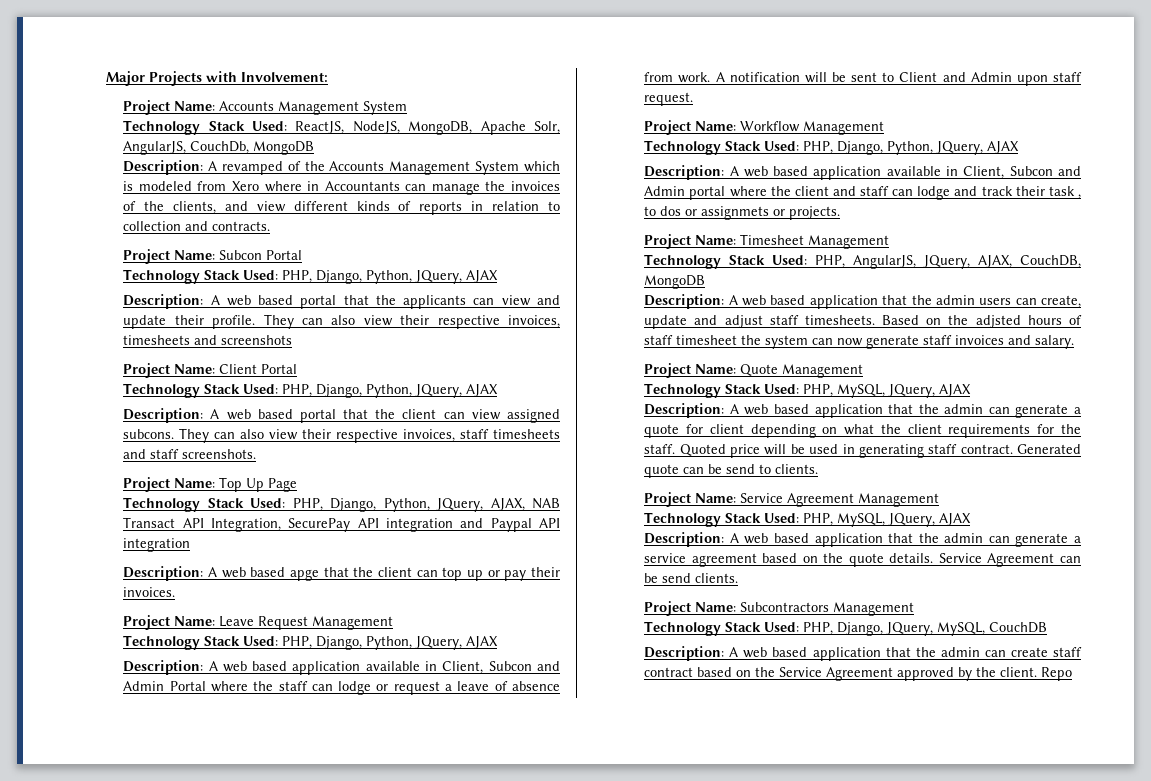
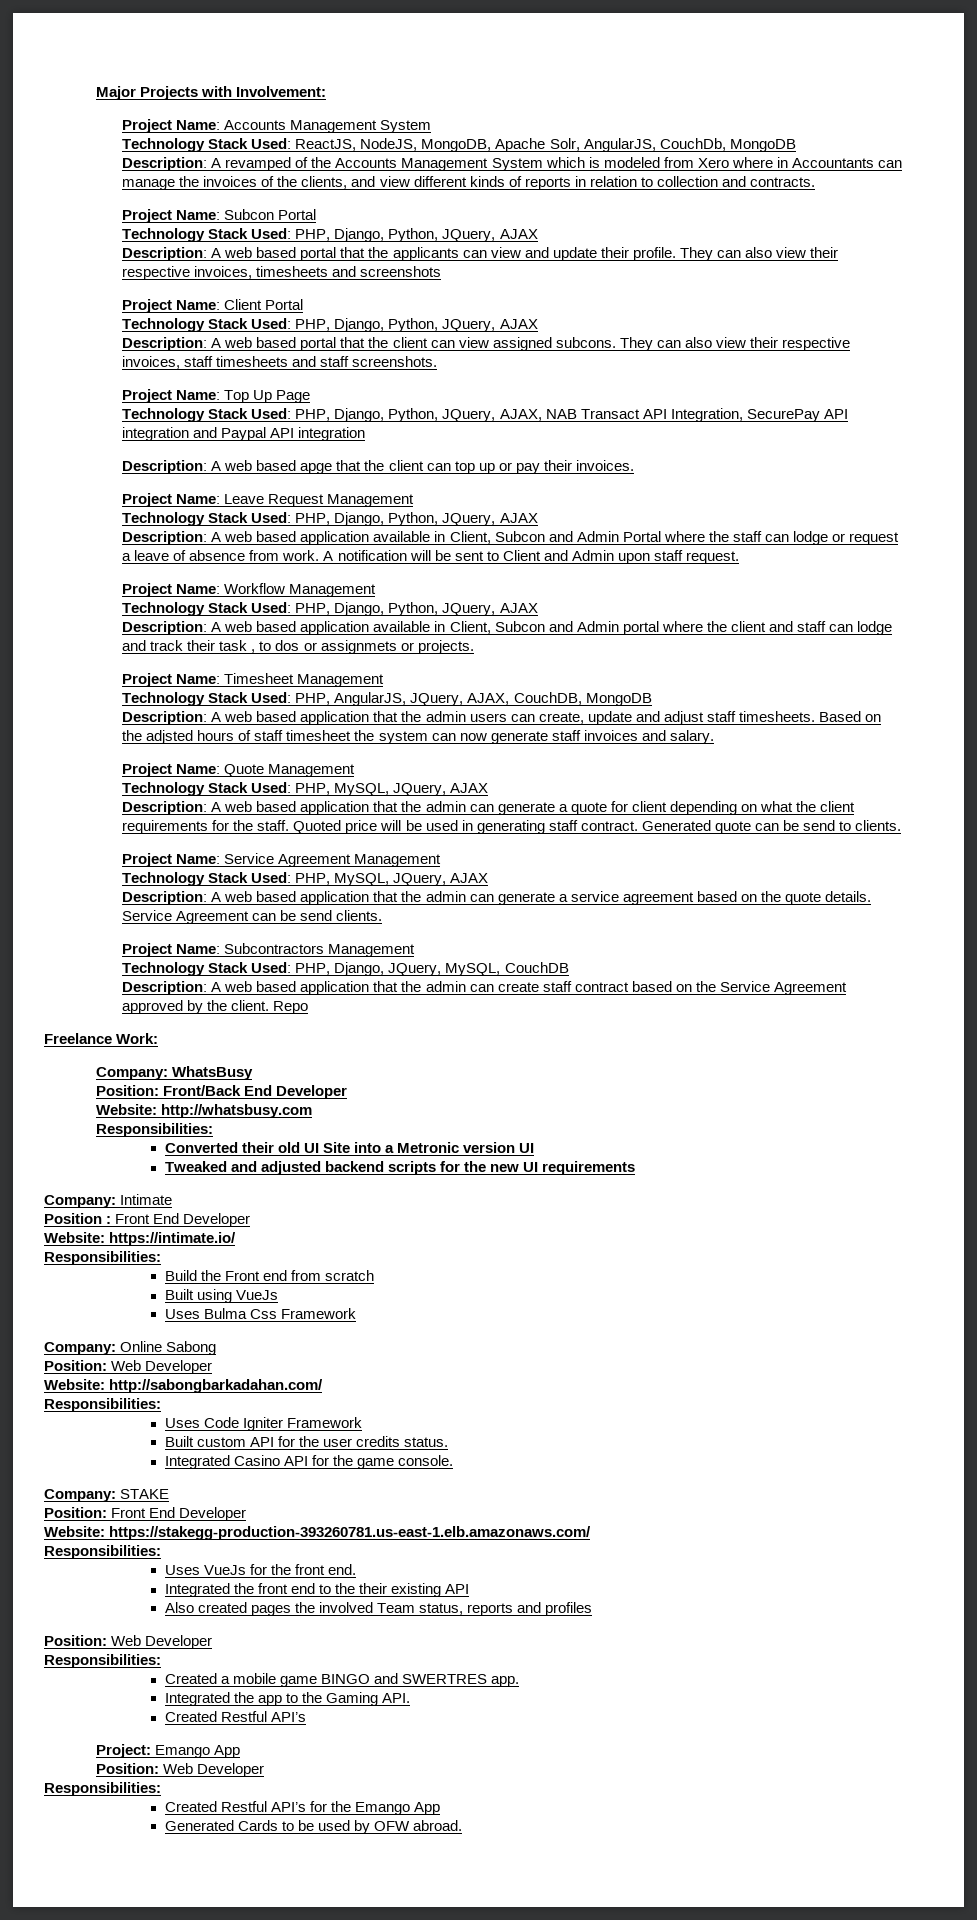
(1073, 674) none -> [44,1033,159,1044] [96,1066,254,1080] [96,1085,348,1099] [96,1104,313,1118] [96,1123,214,1137] [164,1142,535,1153] [164,1161,636,1175] [44,1194,173,1208] [44,1213,251,1227] [44,1232,237,1246] [44,1251,161,1265] [164,1270,374,1281] [164,1289,278,1303] [164,1308,356,1319] [44,1341,217,1355] [44,1360,213,1374] [44,1379,324,1393] [44,1398,161,1412] [164,1417,362,1431] [164,1436,449,1447] [164,1455,454,1469] [44,1489,170,1502] [44,1507,247,1521] [44,1526,592,1540] [44,1545,161,1559] [164,1564,356,1575] [164,1583,470,1597] [164,1602,593,1616] [44,1635,213,1649] [44,1654,161,1668] [164,1673,520,1687] [164,1692,411,1706] [164,1711,306,1722] [96,1744,241,1758] [96,1763,265,1777] [44,1782,161,1796] [164,1801,441,1815] [164,1820,463,1834] // Freelance Work: // Company: WhatsBusy // Position: Front/Back End Developer // Website: http://whatsbusy.com // Responsibilities: // Converted their old UI Site into a Metronic version UI // Tweaked and adjusted backend scripts for the new UI requirements // Company: Intimate // Position : Front End Developer // Website: https://intimate.io/ // Responsibilities: // Build the Front end from scratch // Built using VueJs // Uses Bulma Css Framework // Company: Online Sabong // Position: Web Developer // Website: http://sabongbarkadahan.com/ // Responsibilities: // Uses Code Igniter Framework // Built custom API for the user credits status. // Integrated Casino API for the game console. // Company: STAKE // Position: Front End Developer // Website: https://stakegg-production-393260781.us-east-1.elb.amazonaws.com/ // Responsibilities: // Uses VueJs for the front end. // Integrated the front end to the their existing API // Also created pages the involved Team status, reports and profiles // Position: Web Developer // Responsibilities: // Created a mobile game BINGO and SWERTRES app. // Integrated the app to the Gaming API. // Created Restful API’s // Project: Emango App // Position: Web Developer // Responsibilities: // Created Restful API’s for the Emango App // Generated Cards to be used by OFW abroad.

